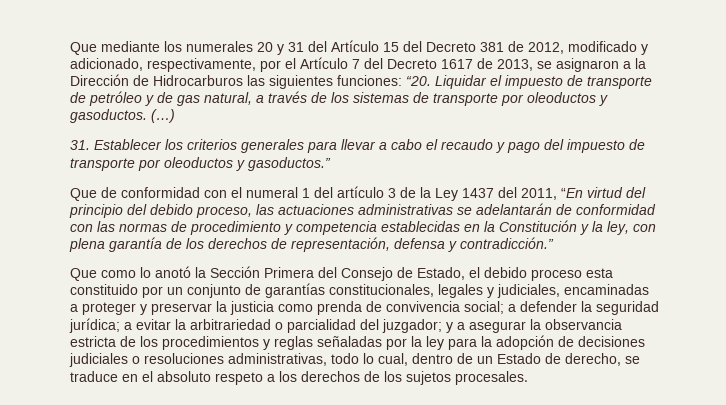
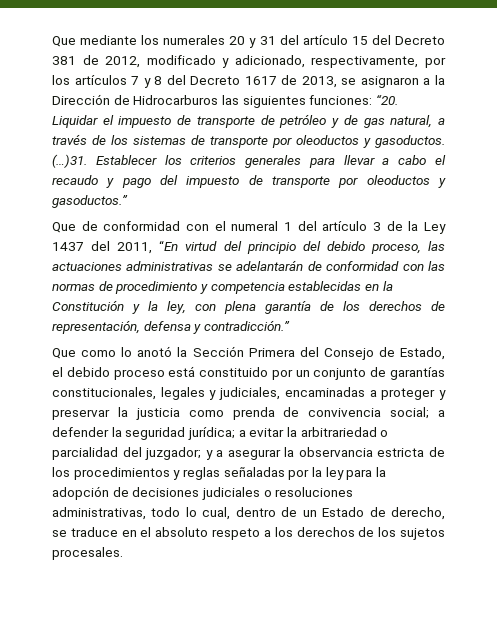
[331,40,379,52] Artículo -> [302,35,348,45] artículo
[285,57,360,69] el Artículo 7 -> [52,75,163,88] los artículos 7 y 8
[151,109,175,123] [70,140,90,150] (…) // 31. -> [52,154,87,168] (…)31.
[586,268,613,278] esta -> [168,366,196,377] está

